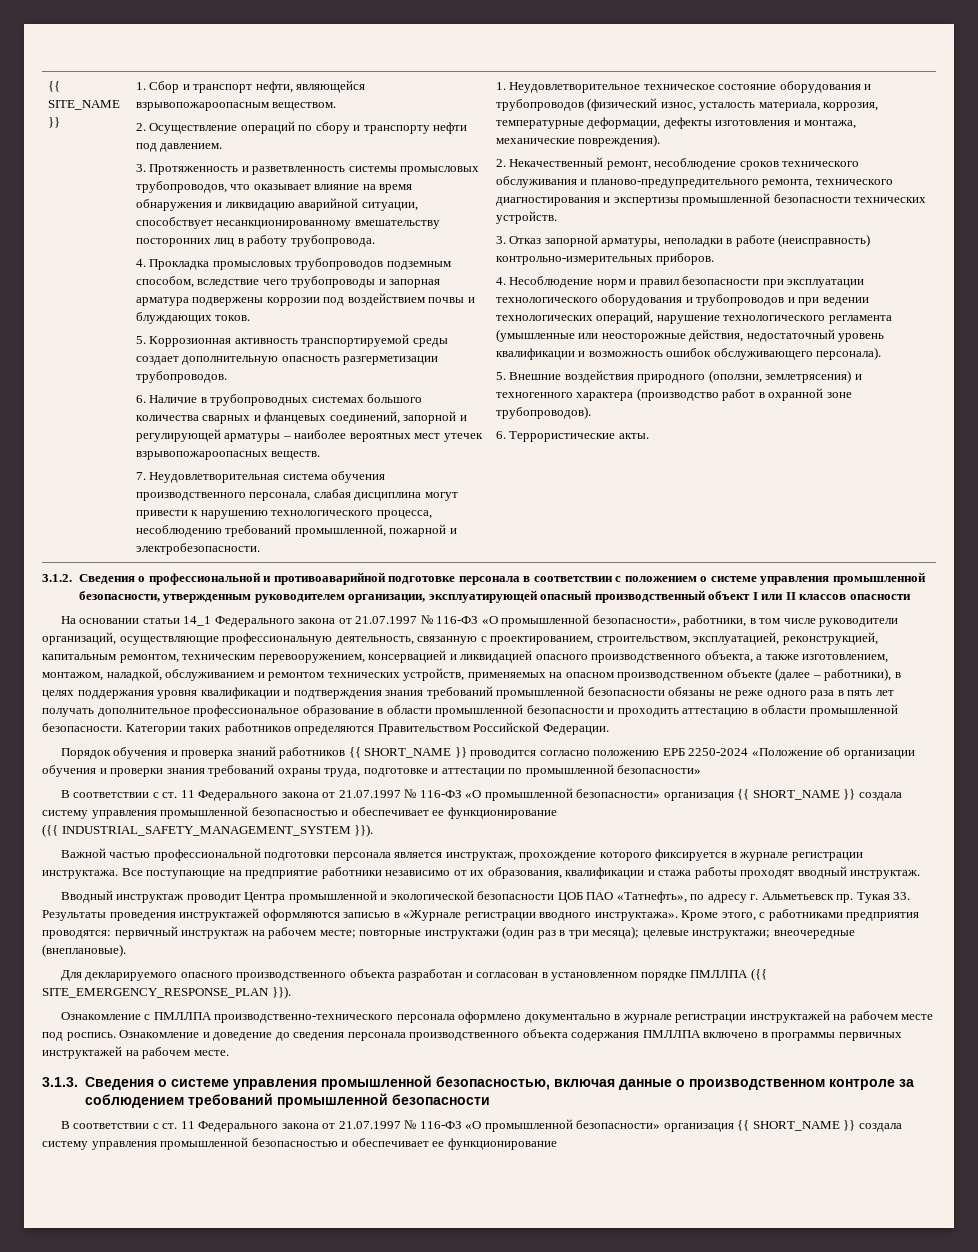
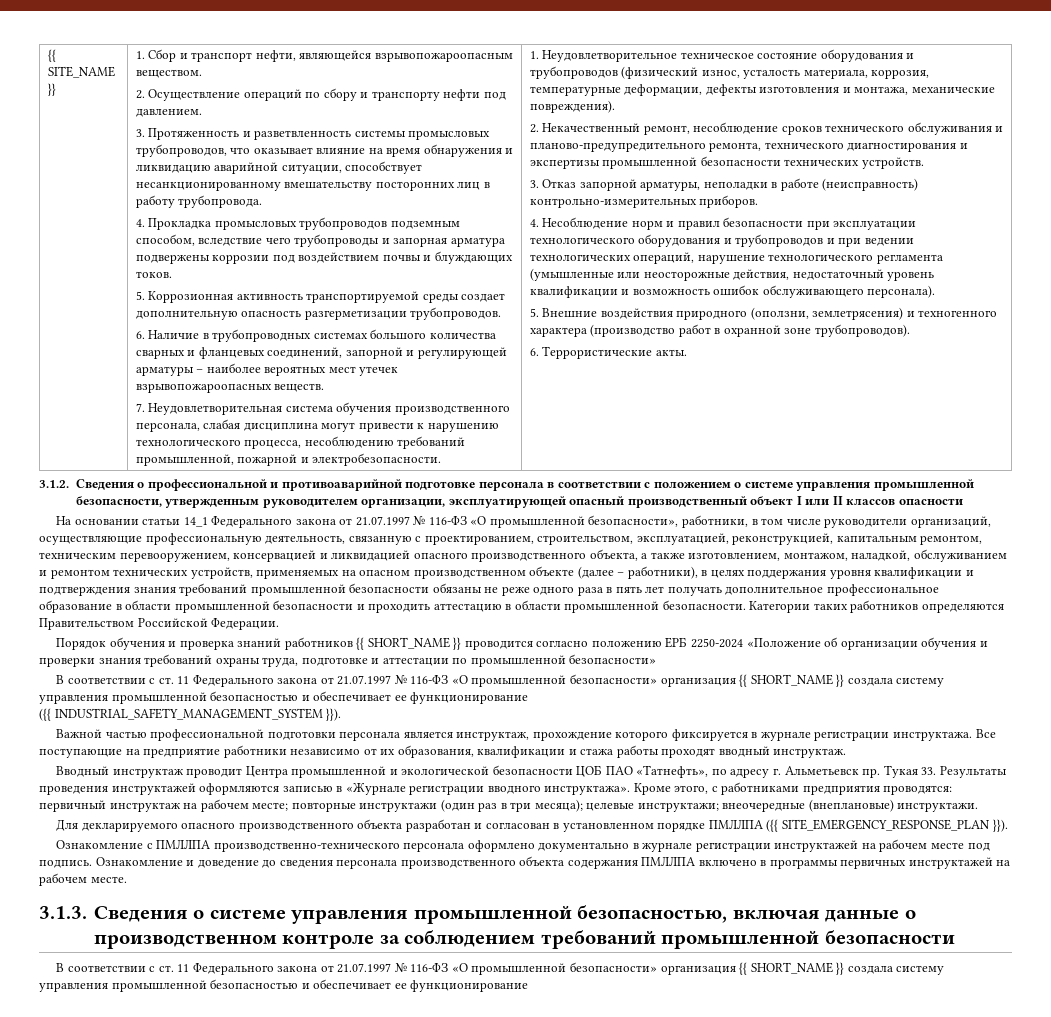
[42,944,126,957] (внеплановые). -> [808,799,979,812] (внеплановые) инструктажи.
[66,1032,116,1041] роспись. -> [39,860,92,868] подпись.

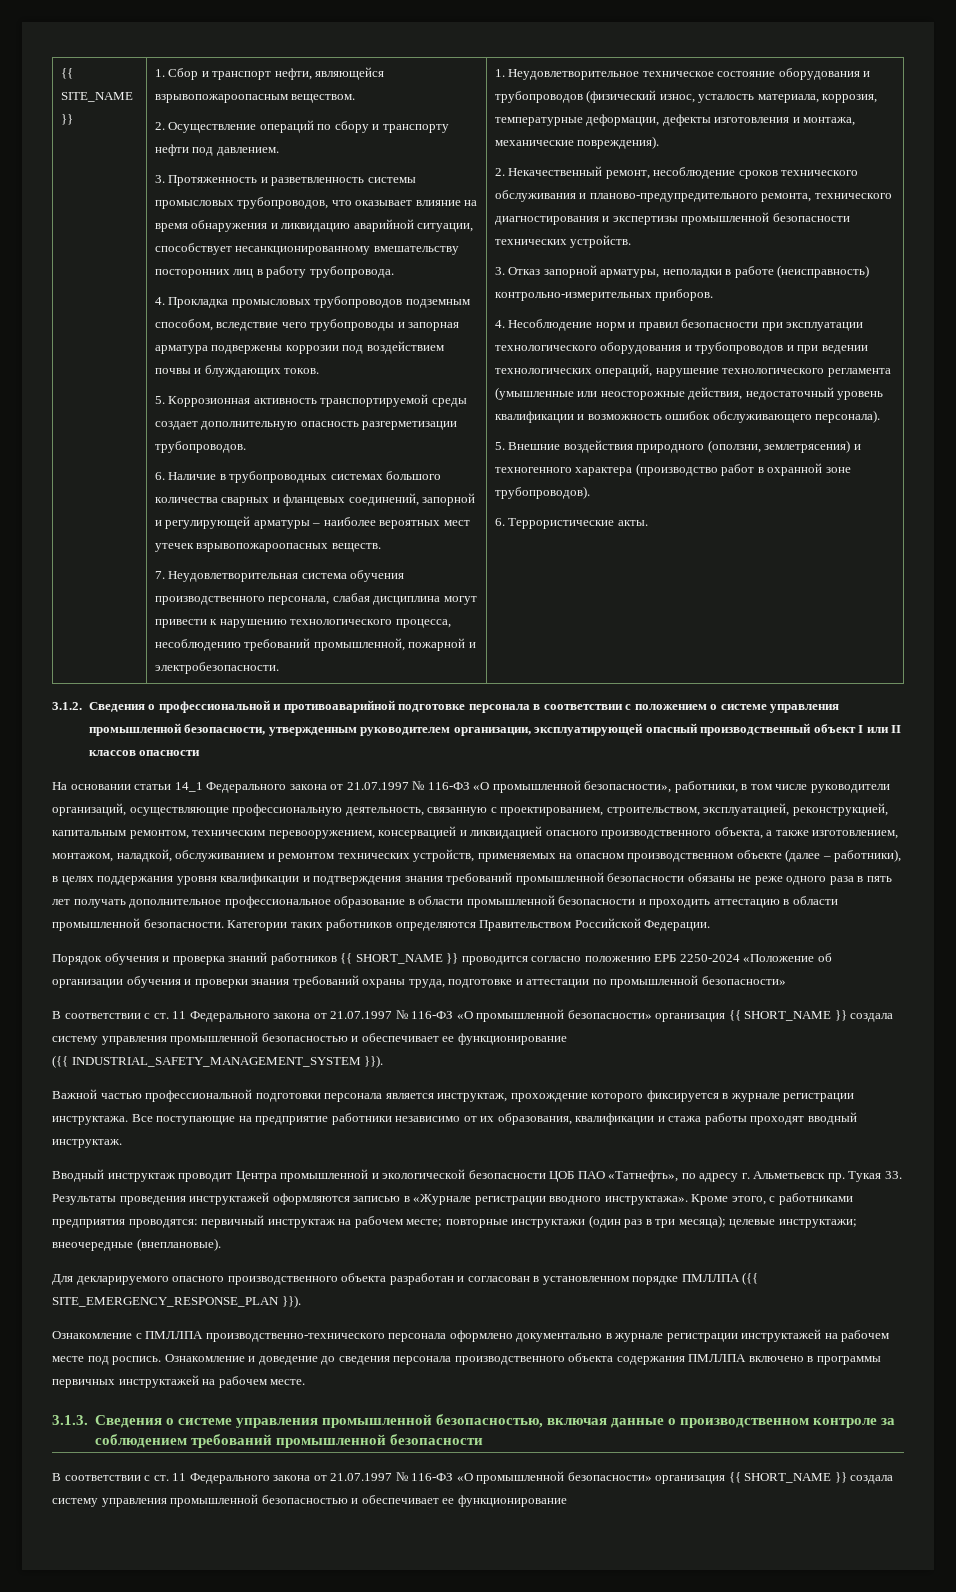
[808,799,979,812] (внеплановые) инструктажи. -> [136,1238,221,1251] (внеплановые).
[39,860,92,868] подпись. -> [112,1356,162,1365] роспись.

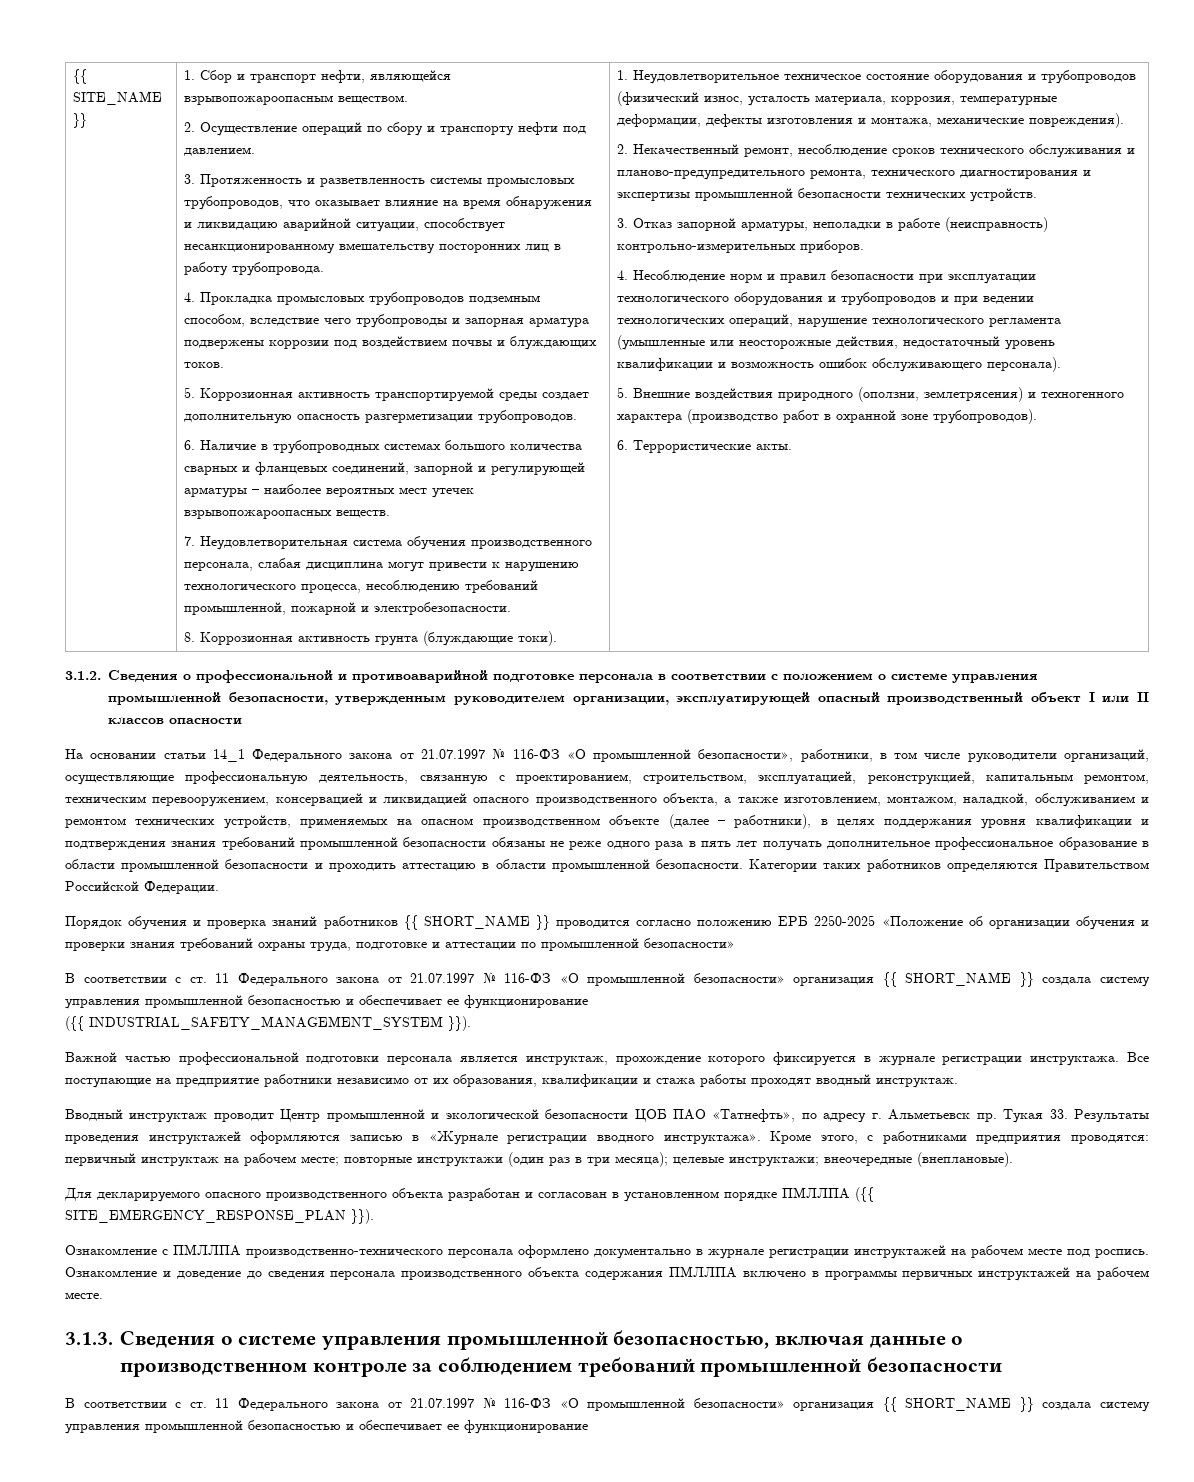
(279, 668) none -> [183,631,557,646] // 8. Коррозионная активность грунта (блуждающие токи).
[679,954,740,962] 2250-2024 -> [814,915,876,926] 2250-2025
[235,1171,277,1182] Центра -> [280,1109,321,1122] Центр

